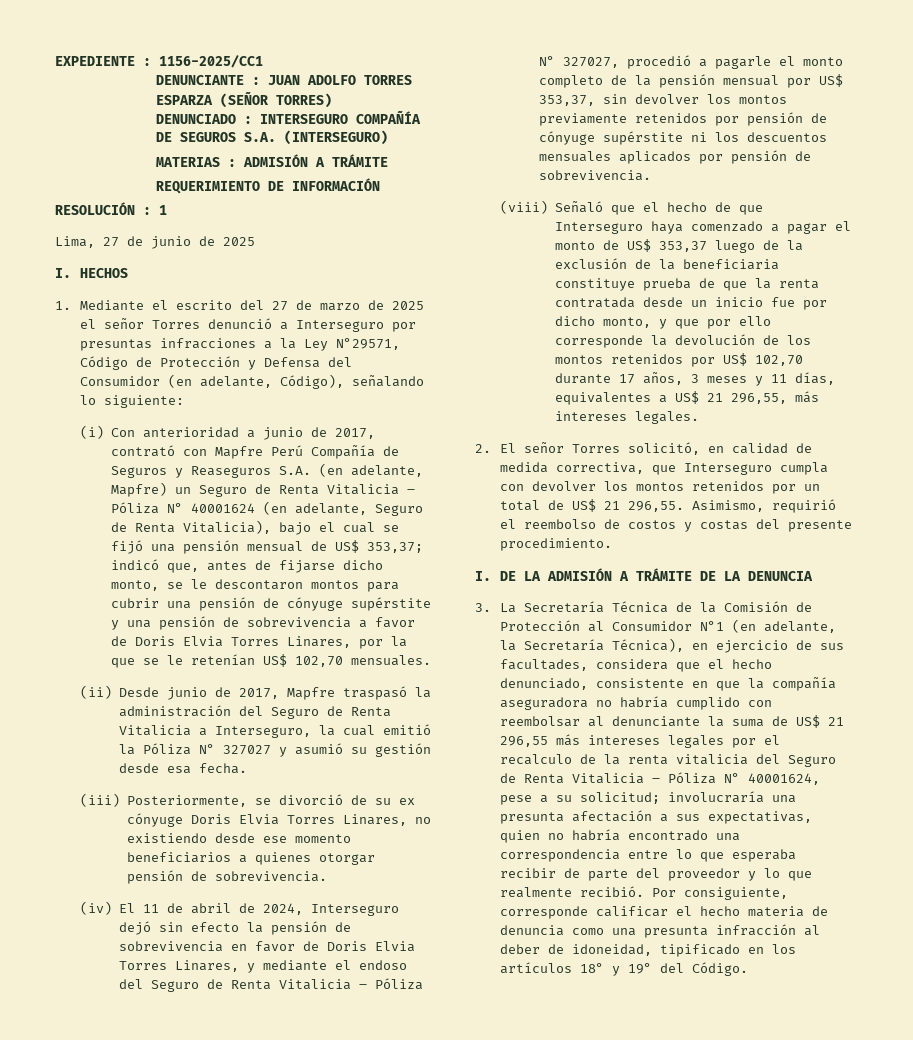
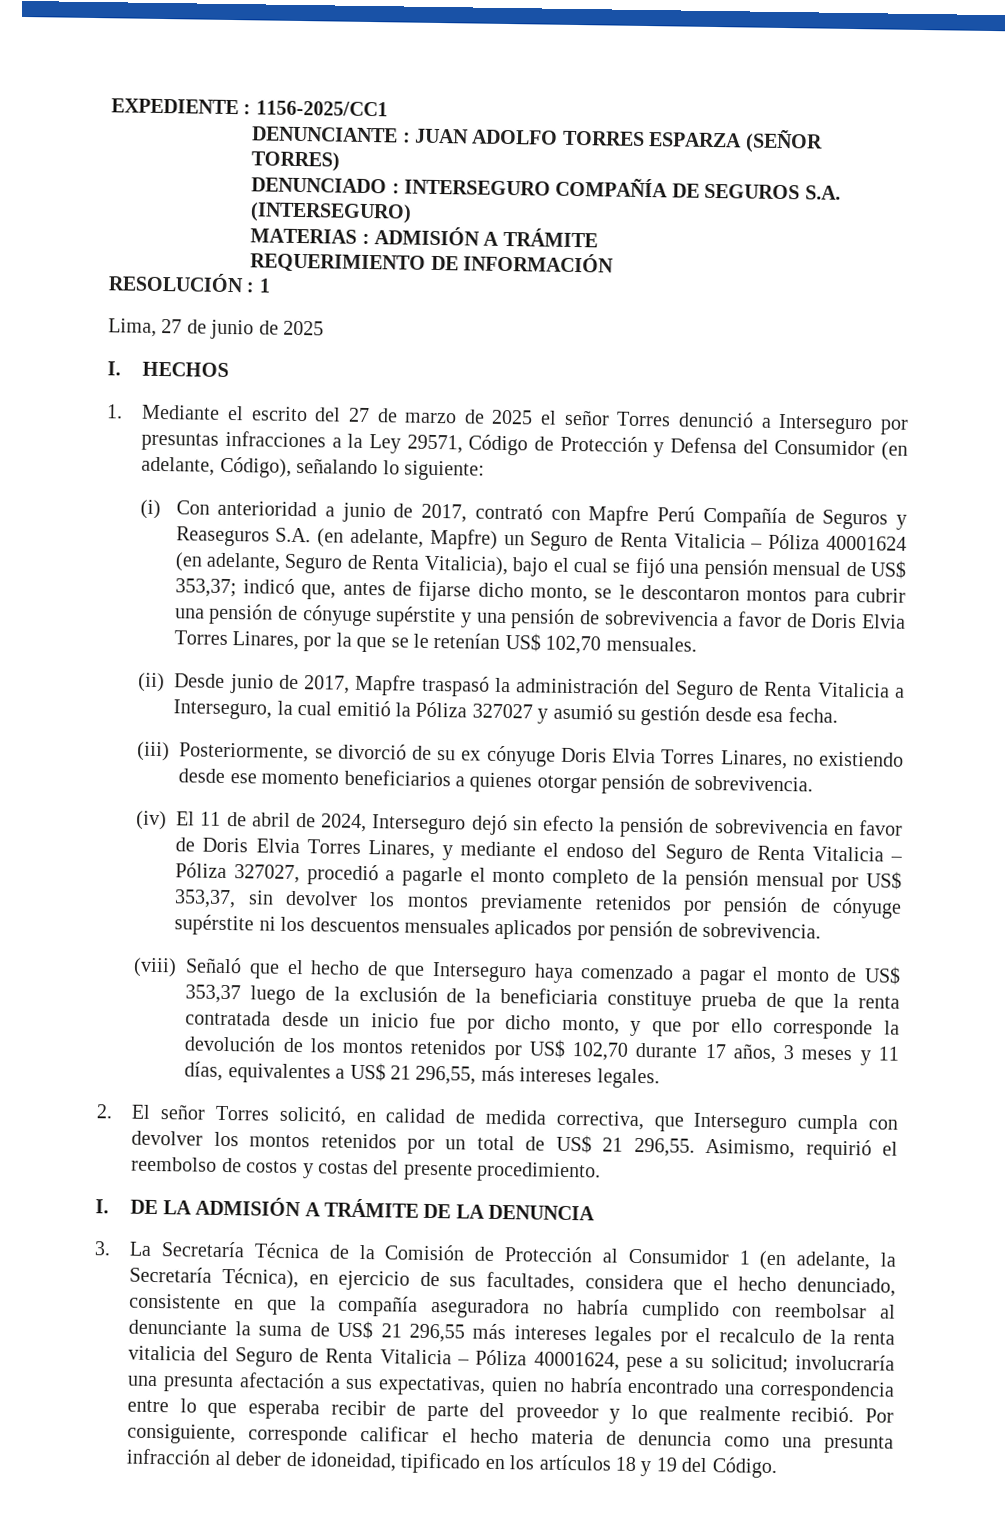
[336,338,401,350] N°29571, -> [406,434,463,454] 29571,
[166,503,183,513] N° -> (821, 541) none
[198,744,215,754] N° -> (468, 709) none
[538,56,555,66] N° -> (228, 870) none
[700,621,725,631] N°1 -> [738,1250,750,1265] 1
[724,773,741,783] N° -> (528, 1357) none
[580,963,653,976] 18° y 19° -> [614,1456,677,1477] 18 y 19

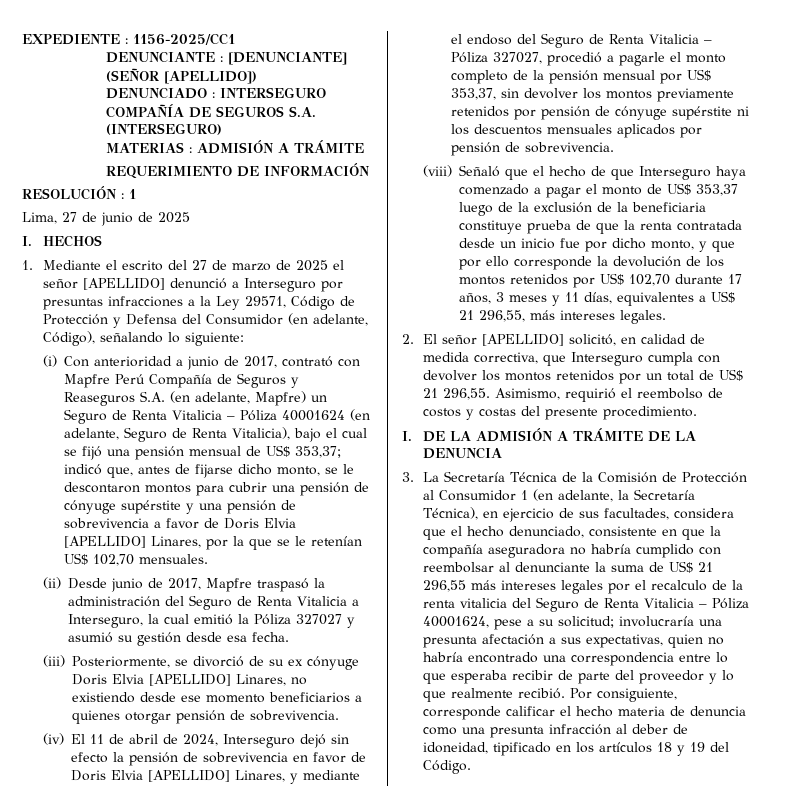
[413,128,823,154] [251,151,341,172] JUAN ADOLFO TORRES ESPARZA (SEÑOR TORRES) -> [227,51,347,65] [105,68,257,84] [DENUNCIANTE] (SEÑOR [APELLIDO])
[616,411,672,427] Torres -> [82,278,165,290] [APELLIDO]
[173,630,228,646] Torres -> [63,536,146,548] [APELLIDO]
[661,749,716,765] Torres -> [148,674,231,686] [APELLIDO]
[306,839,361,854] Torres -> [147,770,230,782] [APELLIDO]
[214,1105,270,1121] Torres -> [481,334,564,346] [APELLIDO]

